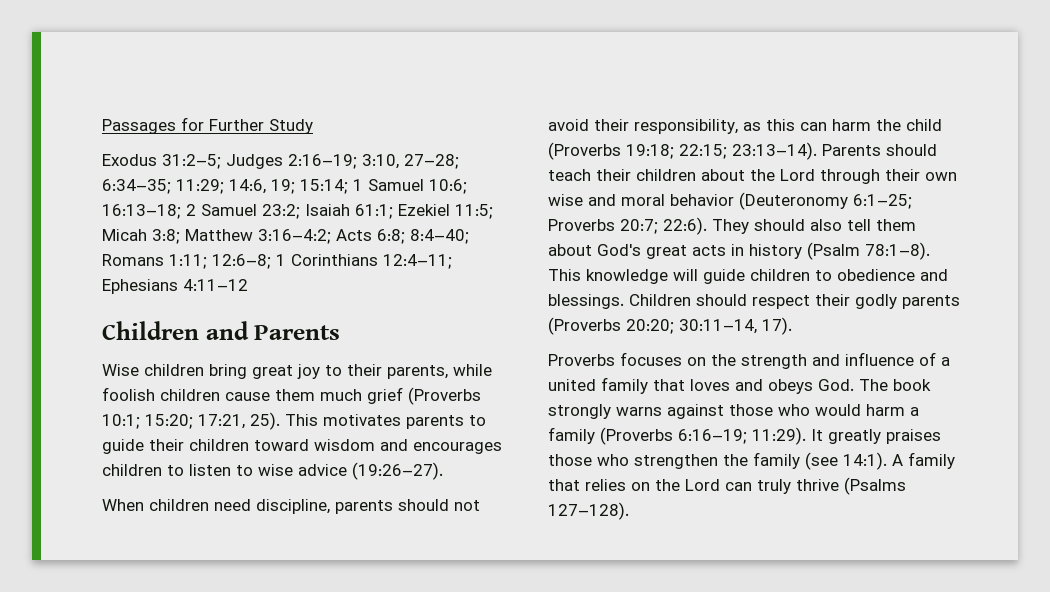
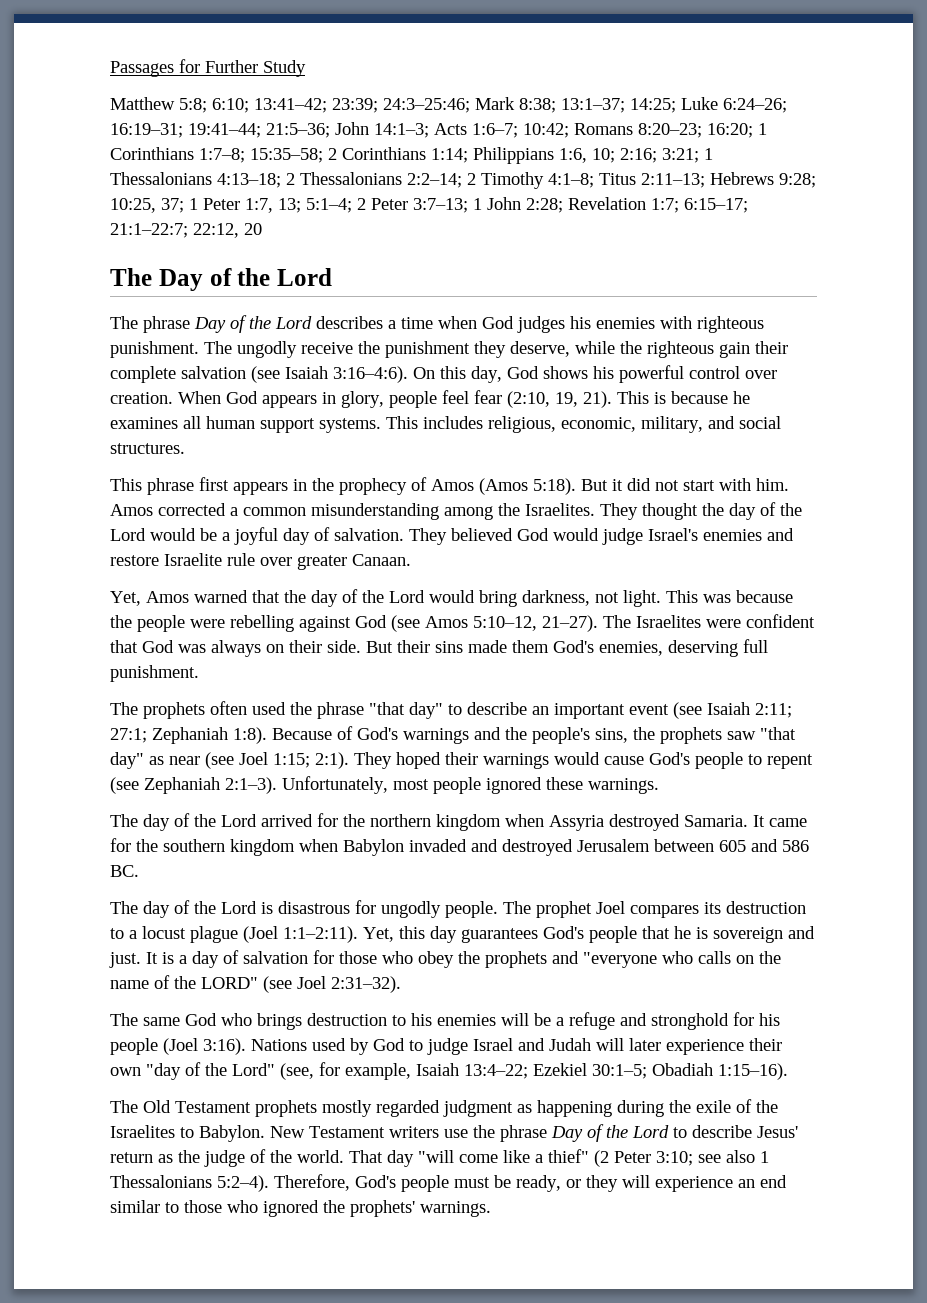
[102,154,459,169] [102,179,467,194] [102,204,493,219] [102,229,469,244] [102,254,452,269] [102,279,248,294] [102,321,341,340] [102,364,492,379] [102,387,481,405] [102,412,486,430] [102,439,502,454] [102,462,443,480] [102,499,480,514] [548,119,942,134] [548,142,937,160] [548,169,957,184] [548,192,912,210] [548,217,916,235] [548,242,930,260] [548,269,948,284] [548,294,960,309] [548,317,792,335] [548,352,950,369] [548,377,931,394] [548,404,919,419] [548,427,941,445] [548,452,955,470] [548,477,906,495] [548,502,629,520] Exodus 31:2–5; Judges 2:16–19; 3:10, 27–28; 6:34–35; 11:29; 14:6, 19; 15:14; 1 Samuel 10:6; 16:13–18; 2 Samuel 23:2; Isaiah 61:1; Ezekiel 11:5; Micah 3:8; Matthew 3:16–4:2; Acts 6:8; 8:4–40; Romans 1:11; 12:6–8; 1 Corinthians 12:4–11; Ephesians 4:11–12 // Children and Parents // Wise children bring great joy to their parents, while foolish children cause them much grief (Proverbs 10:1; 15:20; 17:21, 25). This motivates parents to guide their children toward wisdom and encourages children to listen to wise advice (19:26–27). // When children need discipline, parents should not avoid their responsibility, as this can harm the child (Proverbs 19:18; 22:15; 23:13–14). Parents should teach their children about the Lord through their own wise and moral behavior (Deuteronomy 6:1–25; Proverbs 20:7; 22:6). They should also tell them about God's great acts in history (Psalm 78:1–8). This knowledge will guide children to obedience and blessings. Children should respect their godly parents (Proverbs 20:20; 30:11–14, 17). // Proverbs focuses on the strength and influence of a united family that loves and obeys God. The book strongly warns against those who would harm a family (Proverbs 6:16–19; 11:29). It greatly praises those who strengthen the family (see 14:1). A family that relies on the Lord can truly thrive (Psalms 127–128). -> [110,97,787,113] [110,122,767,138] [110,147,713,164] [110,172,816,189] [110,197,748,213] [110,223,262,238] [110,268,332,291] [110,315,764,333] [110,341,788,358] [110,365,777,383] [110,390,750,408] [110,416,781,433] [110,443,185,454] [110,477,789,495] [110,502,802,520] [110,527,794,545] [110,553,411,570] [110,589,793,607] [110,614,815,632] [110,639,768,657] [110,665,199,682] [110,701,792,719] [110,726,796,744] [110,752,813,769] [110,776,659,794] [110,813,807,831] [110,838,809,856] [110,865,139,877] [110,900,806,918] [110,926,815,943] [109,950,781,968] [110,975,401,993] [110,1012,780,1030] [110,1038,782,1055] [110,1062,788,1080] [110,1099,778,1117] [110,1124,798,1142] [110,1149,769,1167] [110,1174,787,1192] [110,1200,491,1217] Matthew 5:8; 6:10; 13:41–42; 23:39; 24:3–25:46; Mark 8:38; 13:1–37; 14:25; Luke 6:24–26; 16:19–31; 19:41–44; 21:5–36; John 14:1–3; Acts 1:6–7; 10:42; Romans 8:20–23; 16:20; 1 Corinthians 1:7–8; 15:35–58; 2 Corinthians 1:14; Philippians 1:6, 10; 2:16; 3:21; 1 Thessalonians 4:13–18; 2 Thessalonians 2:2–14; 2 Timothy 4:1–8; Titus 2:11–13; Hebrews 9:28; 10:25, 37; 1 Peter 1:7, 13; 5:1–4; 2 Peter 3:7–13; 1 John 2:28; Revelation 1:7; 6:15–17; 21:1–22:7; 22:12, 20 // The Day of the Lord // The phrase Day of the Lord describes a time when God judges his enemies with righteous punishment. The ungodly receive the punishment they deserve, while the righteous gain their complete salvation (see Isaiah 3:16–4:6). On this day, God shows his powerful control over creation. When God appears in glory, people feel fear (2:10, 19, 21). This is because he examines all human support systems. This includes religious, economic, military, and social structures. // This phrase first appears in the prophecy of Amos (Amos 5:18). But it did not start with him. Amos corrected a common misunderstanding among the Israelites. They thought the day of the Lord would be a joyful day of salvation. They believed God would judge Israel's enemies and restore Israelite rule over greater Canaan. // Yet, Amos warned that the day of the Lord would bring darkness, not light. This was because the people were rebelling against God (see Amos 5:10–12, 21–27). The Israelites were confident that God was always on their side. But their sins made them God's enemies, deserving full punishment. // The prophets often used the phrase "that day" to describe an important event (see Isaiah 2:11; 27:1; Zephaniah 1:8). Because of God's warnings and the people's sins, the prophets saw "that day" as near (see Joel 1:15; 2:1). They hoped their warnings would cause God's people to repent (see Zephaniah 2:1–3). Unfortunately, most people ignored these warnings. // The day of the Lord arrived for the northern kingdom when Assyria destroyed Samaria. It came for the southern kingdom when Babylon invaded and destroyed Jerusalem between 605 and 586 BC. // The day of the Lord is disastrous for ungodly people. The prophet Joel compares its destruction to a locust plague (Joel 1:1–2:11). Yet, this day guarantees God's people that he is sovereign and just. It is a day of salvation for those who obey the prophets and "everyone who calls on the name of the LORD" (see Joel 2:31–32). // The same God who brings destruction to his enemies will be a refuge and stronghold for his people (Joel 3:16). Nations used by God to judge Israel and Judah will later experience their own "day of the Lord" (see, for example, Isaiah 13:4–22; Ezekiel 30:1–5; Obadiah 1:15–16). // The Old Testament prophets mostly regarded judgment as happening during the exile of the Israelites to Babylon. New Testament writers use the phrase Day of the Lord to describe Jesus' return as the judge of the world. That day "will come like a thief" (2 Peter 3:10; see also 1 Thessalonians 5:2–4). Therefore, God's people must be ready, or they will experience an end similar to those who ignored the prophets' warnings.

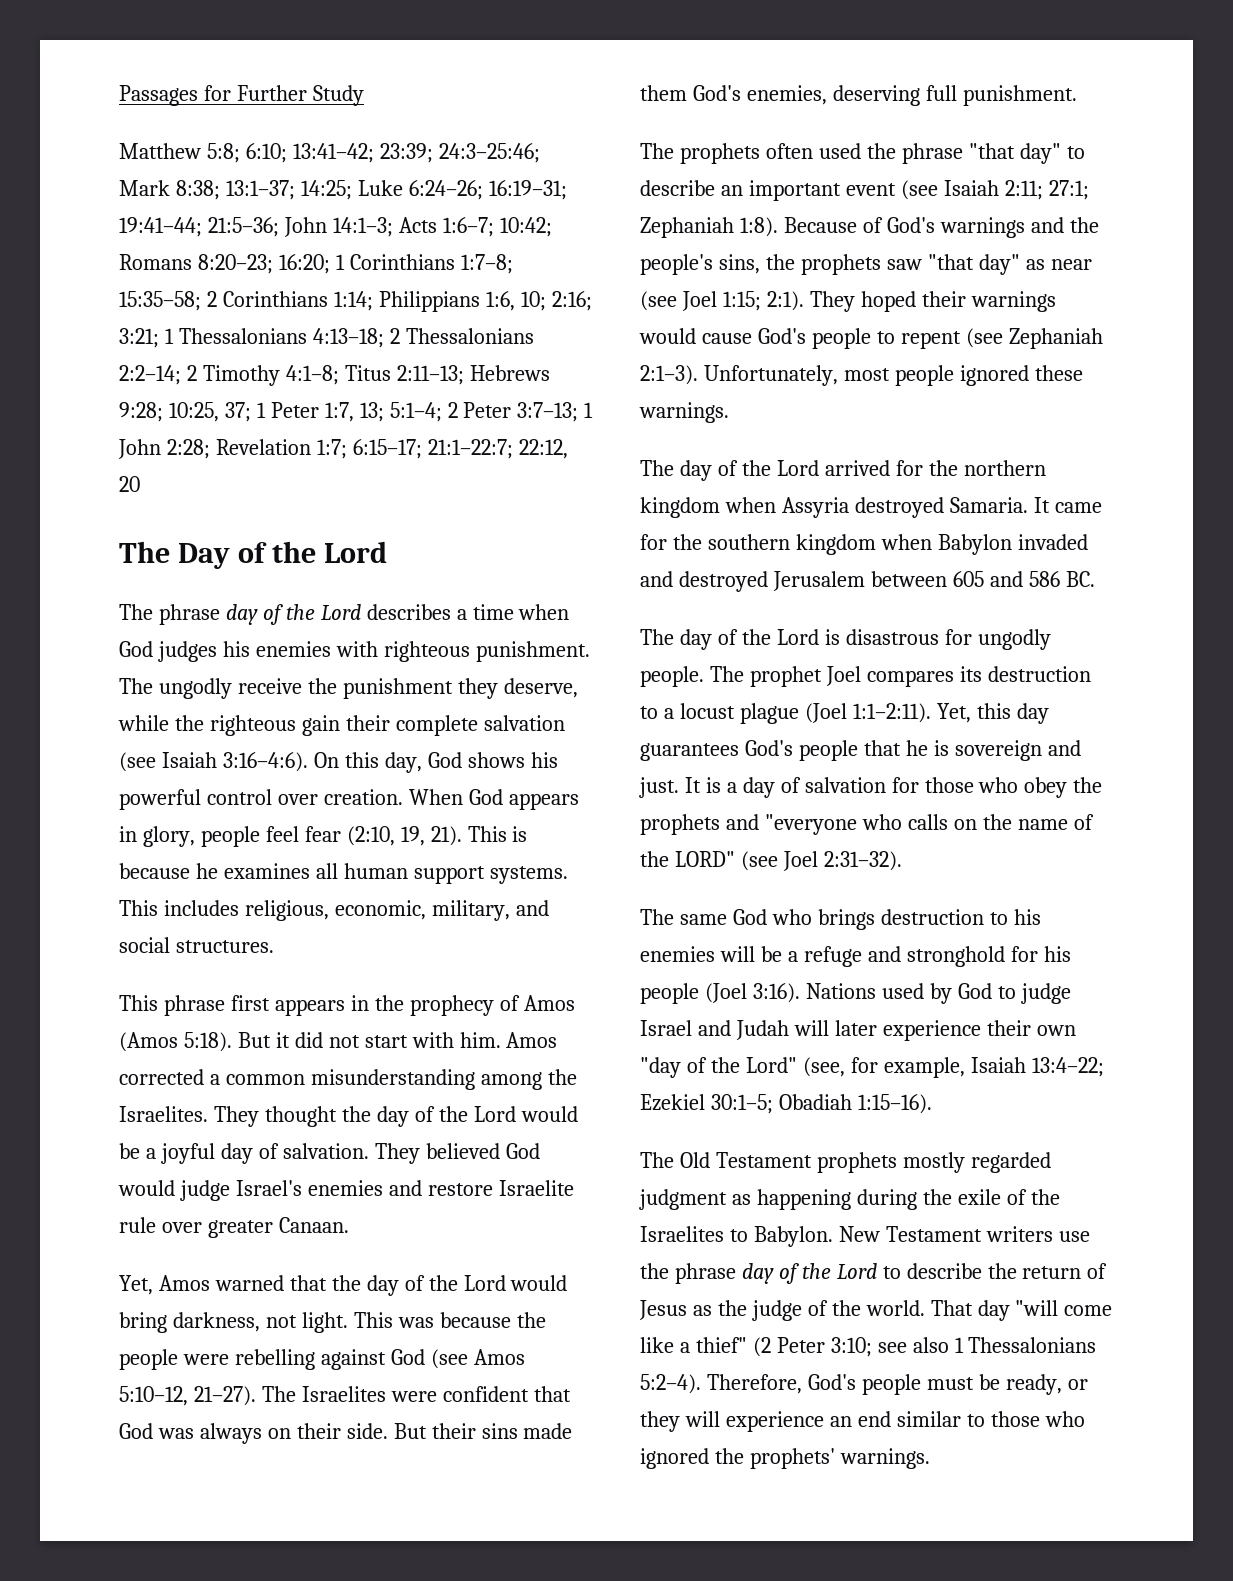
[194,317,226,333] Day -> [225,604,258,625] day
[551,1126,583,1142] Day -> [741,1263,774,1284] day
[757,1126,798,1138] [110,1152,153,1163] Jesus' return -> [987,1263,1108,1279] [639,1300,687,1320] the return of Jesus

